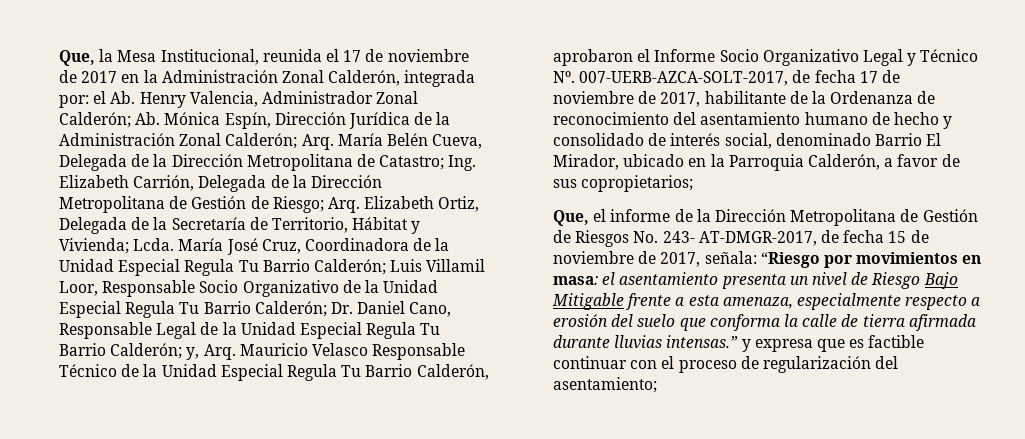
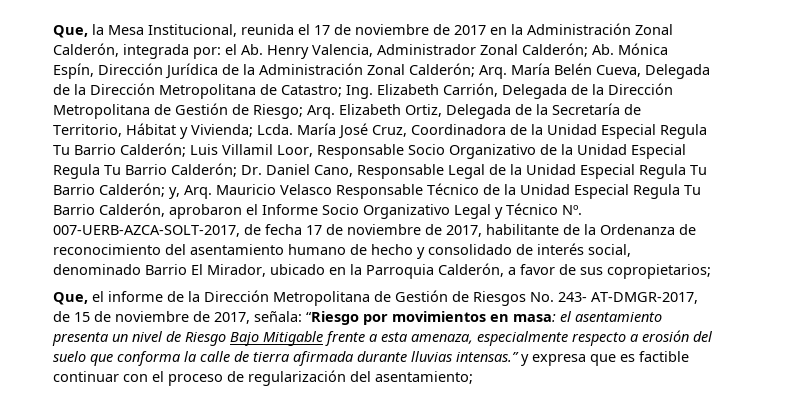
[843,230,885,243] fecha -> (71, 316) none

